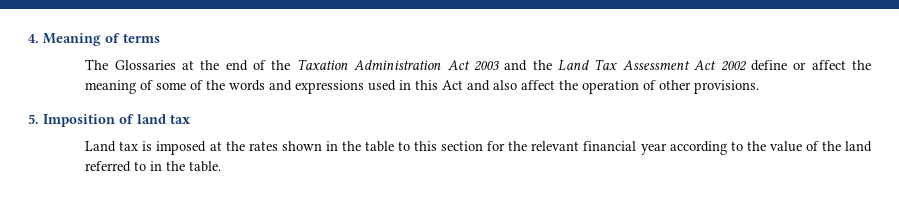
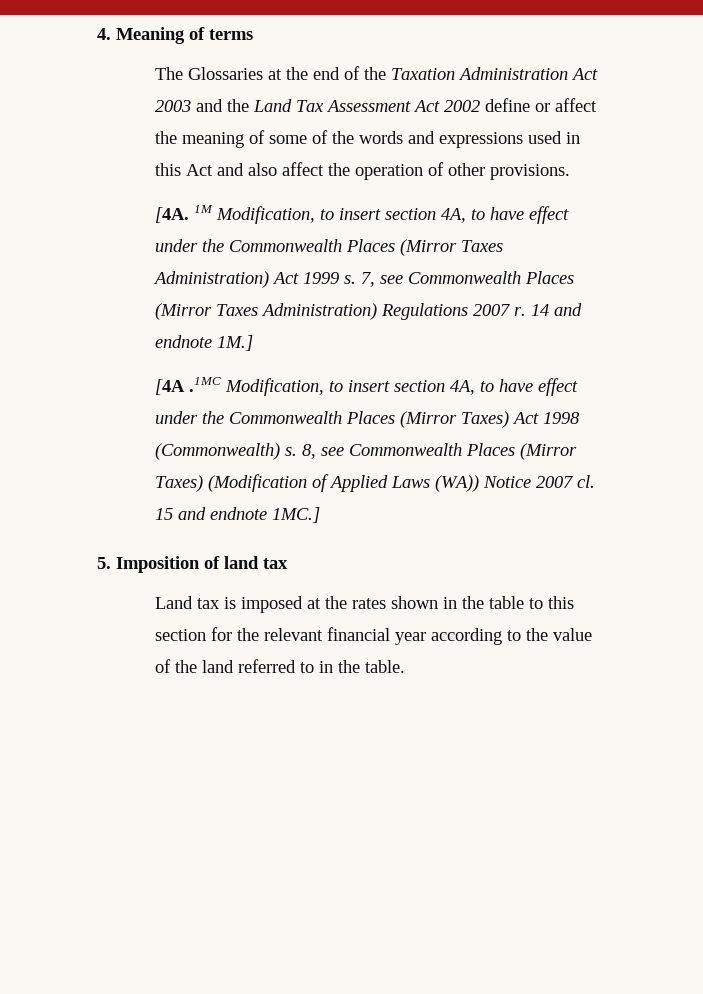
(760, 87) none -> [154,205,569,224] [154,239,503,256] [152,271,574,288] [154,303,582,320] [154,335,253,351] [154,377,578,396] [154,411,580,428] [154,443,577,460] [154,474,595,492] [154,507,320,523] // [4A. 1M Modification, to insert section 4A, to have effect under the Commonwealth Places (Mirror Taxes Administration) Act 1999 s. 7, see Commonwealth Places (Mirror Taxes Administration) Regulations 2007 r. 14 and endnote 1M.] // [4A .1MC Modification, to insert section 4A, to have effect under the Commonwealth Places (Mirror Taxes) Act 1998 (Commonwealth) s. 8, see Commonwealth Places (Mirror Taxes) (Modification of Applied Laws (WA)) Notice 2007 cl. 15 and endnote 1MC.]

